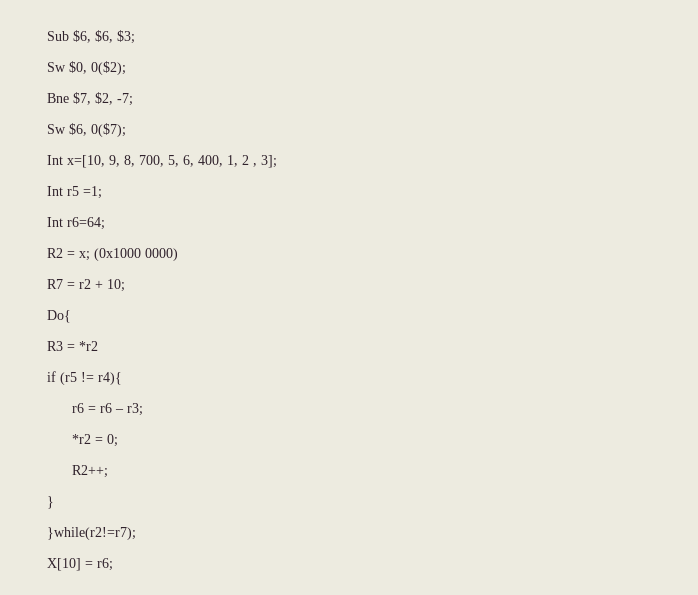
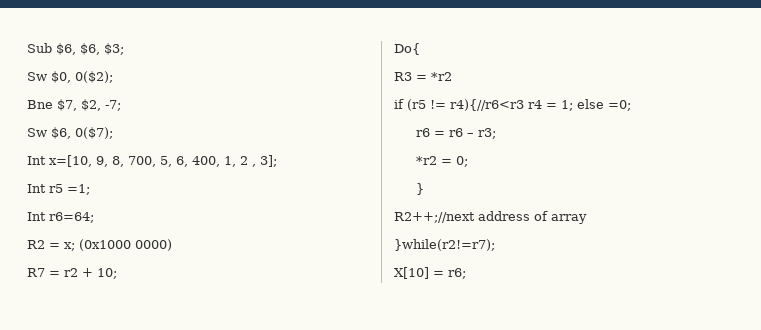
[98,372,122,385] r4){ -> [450,99,631,111] r4){//r6<r3 r4 = 1; else =0;
[71,465,108,478] [47,496,54,509] R2++; // } -> [416,183,425,195] [394,211,587,224] } // R2++;//next address of array

